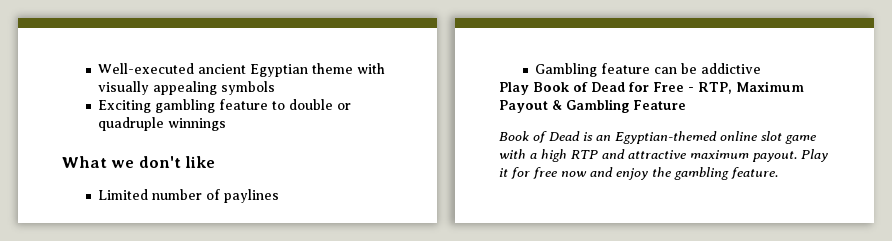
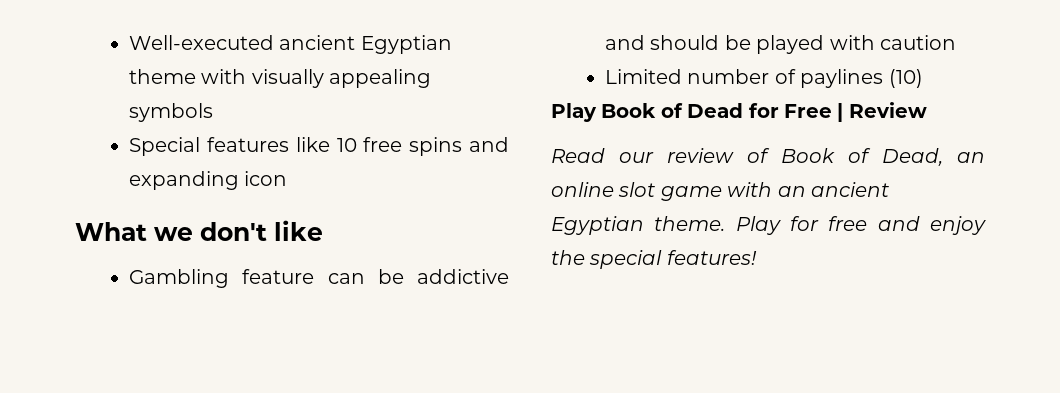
[98,99,352,113] [98,117,227,131] Exciting gambling feature to double or quadruple winnings -> [128,137,510,156] [128,171,288,190] Special features like 10 free spins and expanding icon
[98,189,280,203] // Limited number of paylines -> (323, 230) none
(762, 68) none -> [604,35,956,54] [604,69,923,88] and should be played with caution // Limited number of paylines (10)
[688,81,804,94] [499,99,686,113] [499,131,816,144] [499,149,828,162] [499,168,508,177] - RTP, Maximum Payout & Gambling Feature // Book of Dead is an Egyptian-themed online slot game with a high RTP and attractive maximum payout. Play it -> [837,102,927,122] [551,148,985,166] [551,182,889,201] [551,216,781,235] | Review // Read our review of Book of Dead, an online slot game with an ancient Egyptian theme. Play
[561,171,587,177] now -> (868, 223) none
[674,167,778,180] gambling feature. -> [589,250,757,269] special features!

